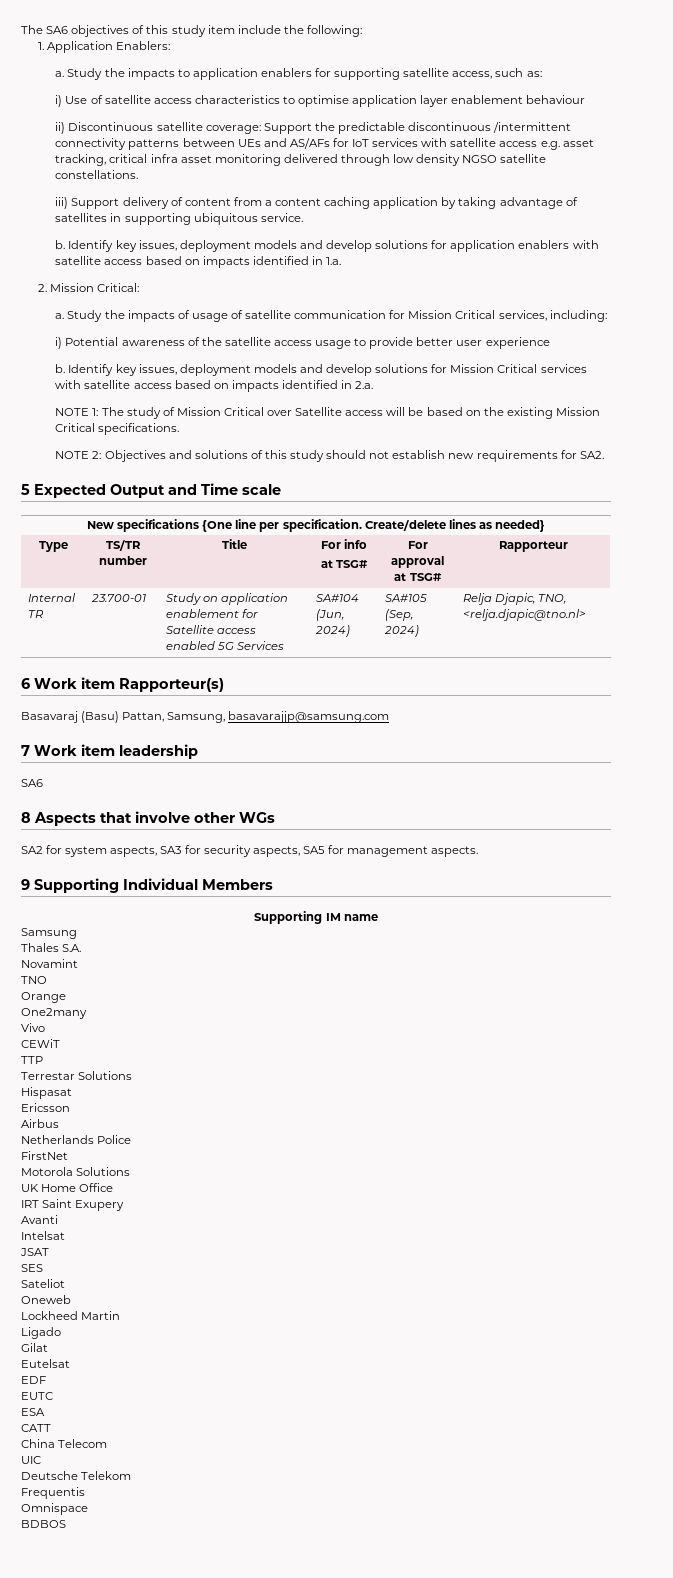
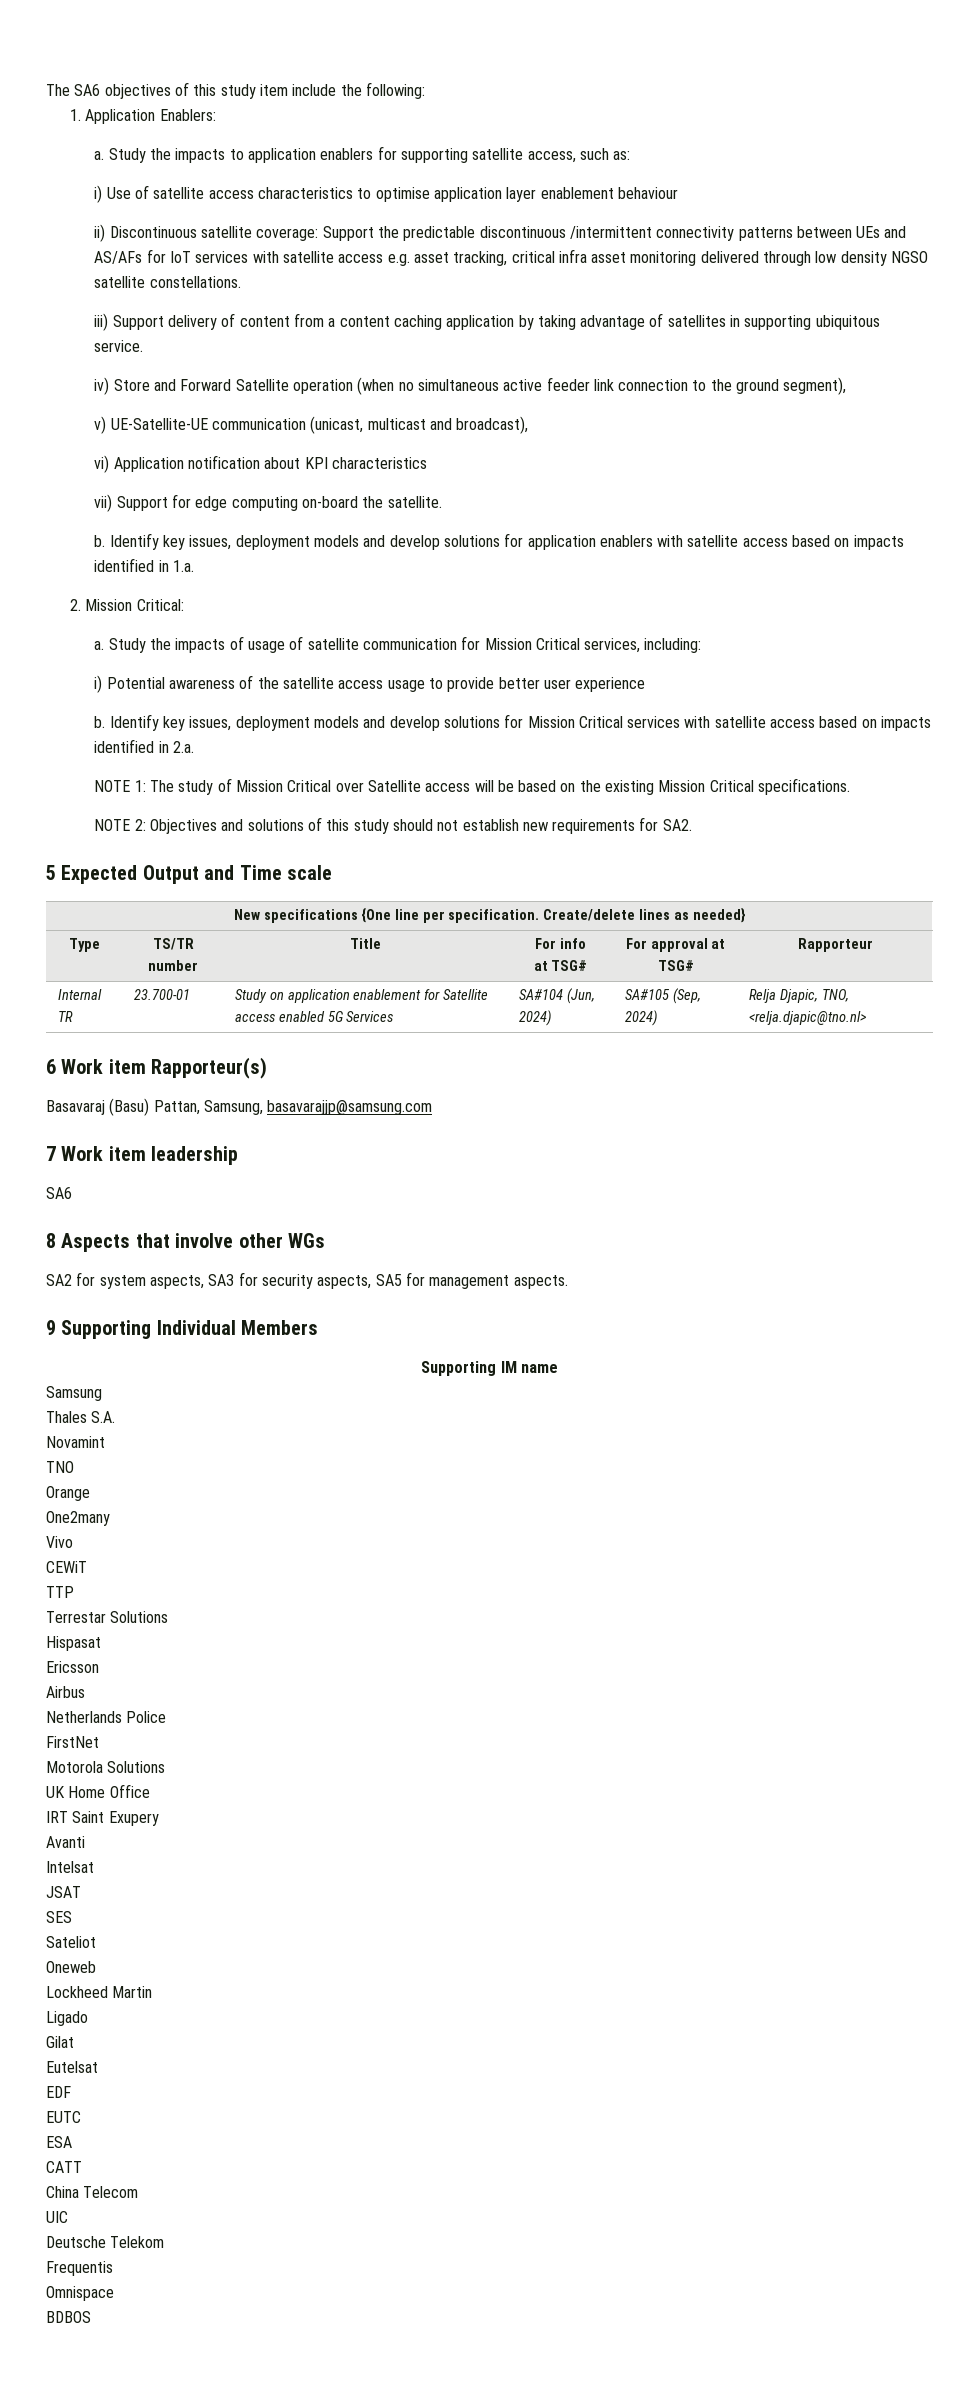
(303, 217) none -> [94,377,847,395] [94,416,529,434] [94,455,427,473] [94,494,442,512] // iv) Store and Forward Satellite operation (when no simultaneous active feeder link connection to the ground segment), // v) UE-Satellite-UE communication (unicast, multicast and broadcast), // vi) Application notification about KPI characteristics // vii) Support for edge computing on-board the satellite.

